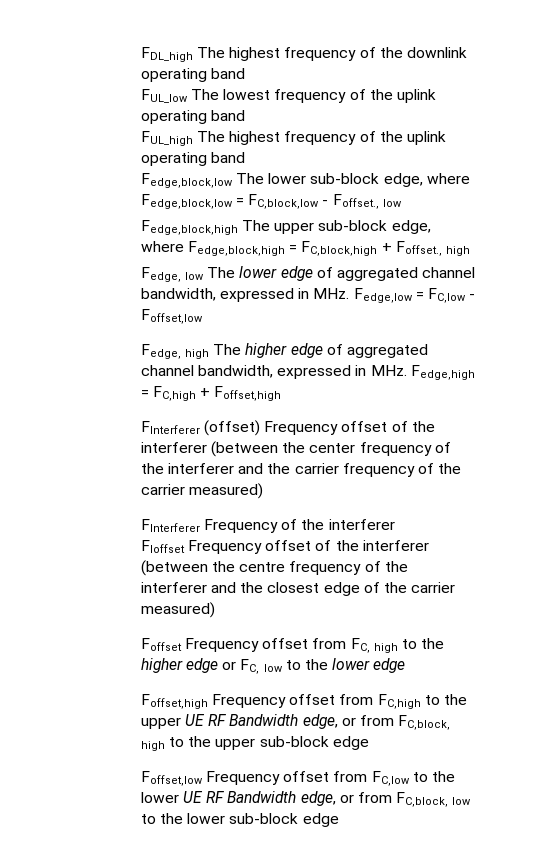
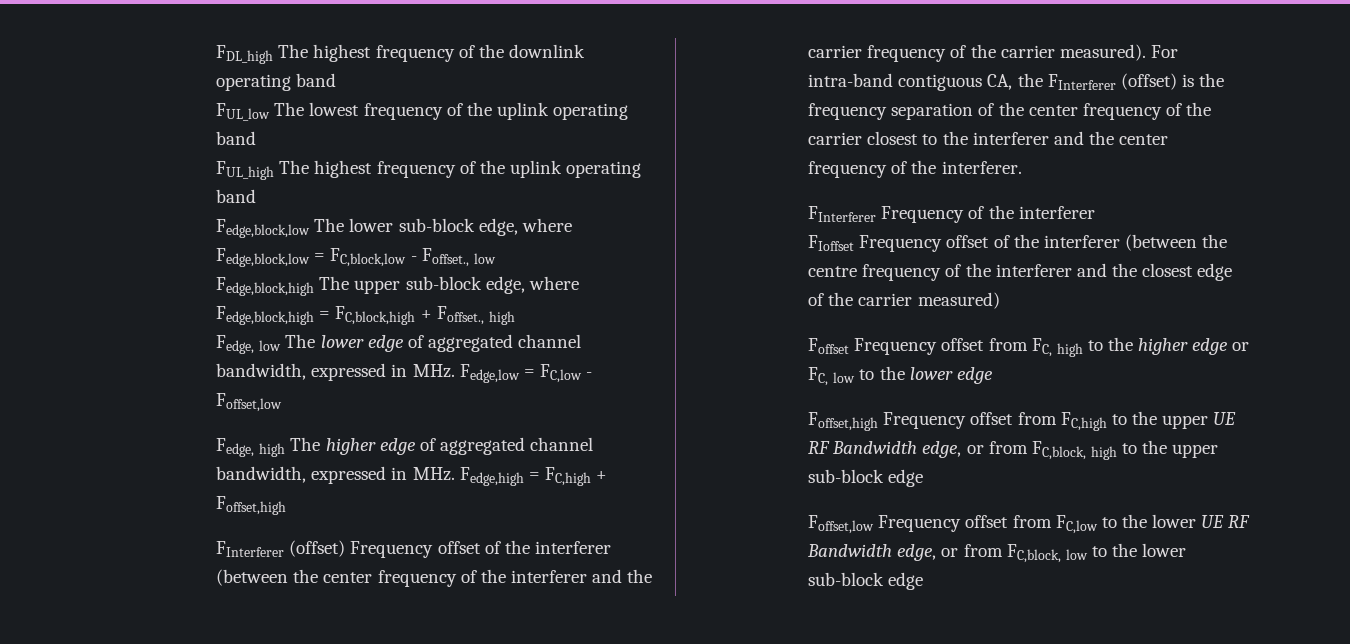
[189,483,264,499] measured) -> [1059,44,1178,61] [808,73,1225,91] [808,102,1212,120] [808,131,1169,145] [808,160,1022,178] measured). For intra-band contiguous CA, the FInterferer (offset) is the frequency separation of the center frequency of the carrier closest to the interferer and the center frequency of the interferer.

